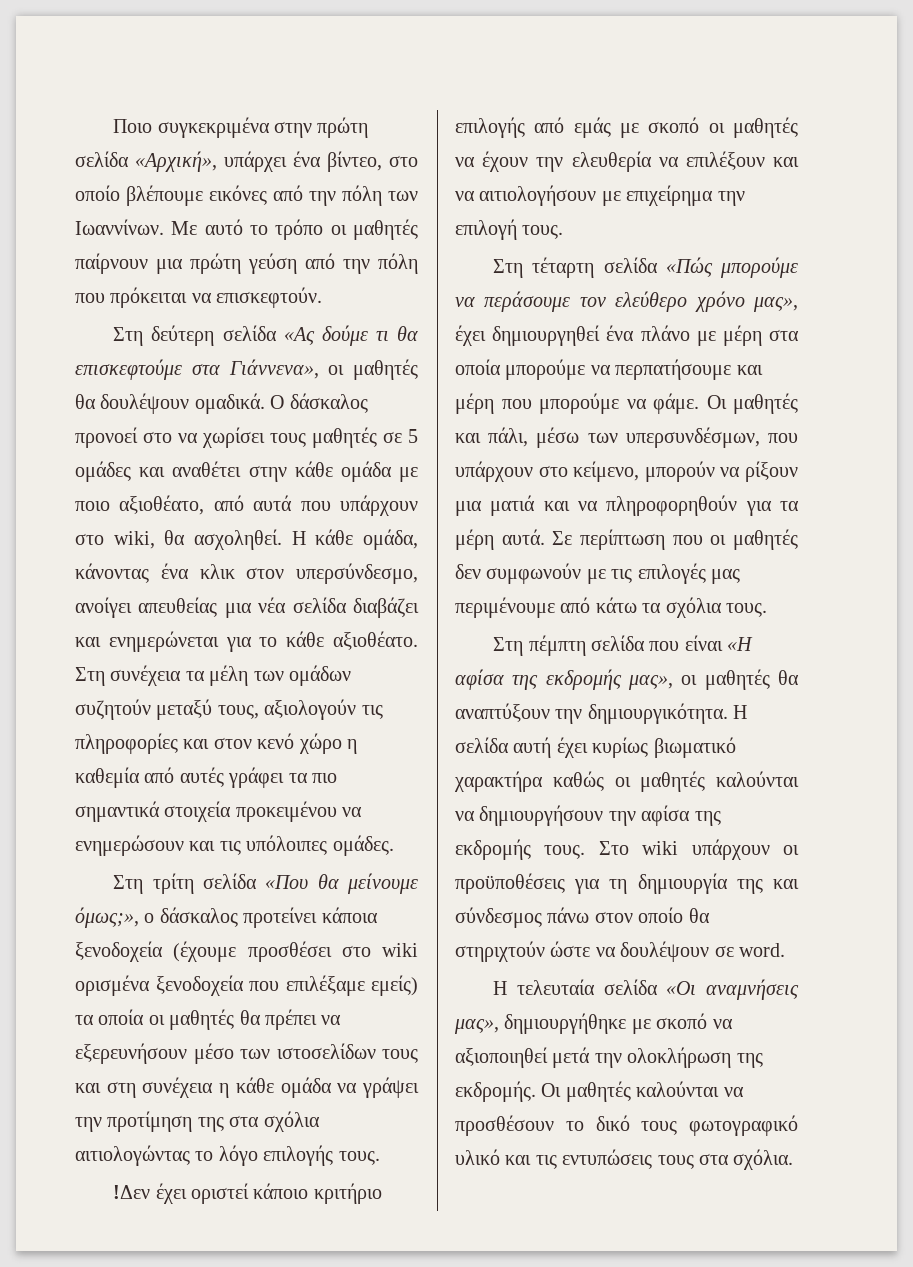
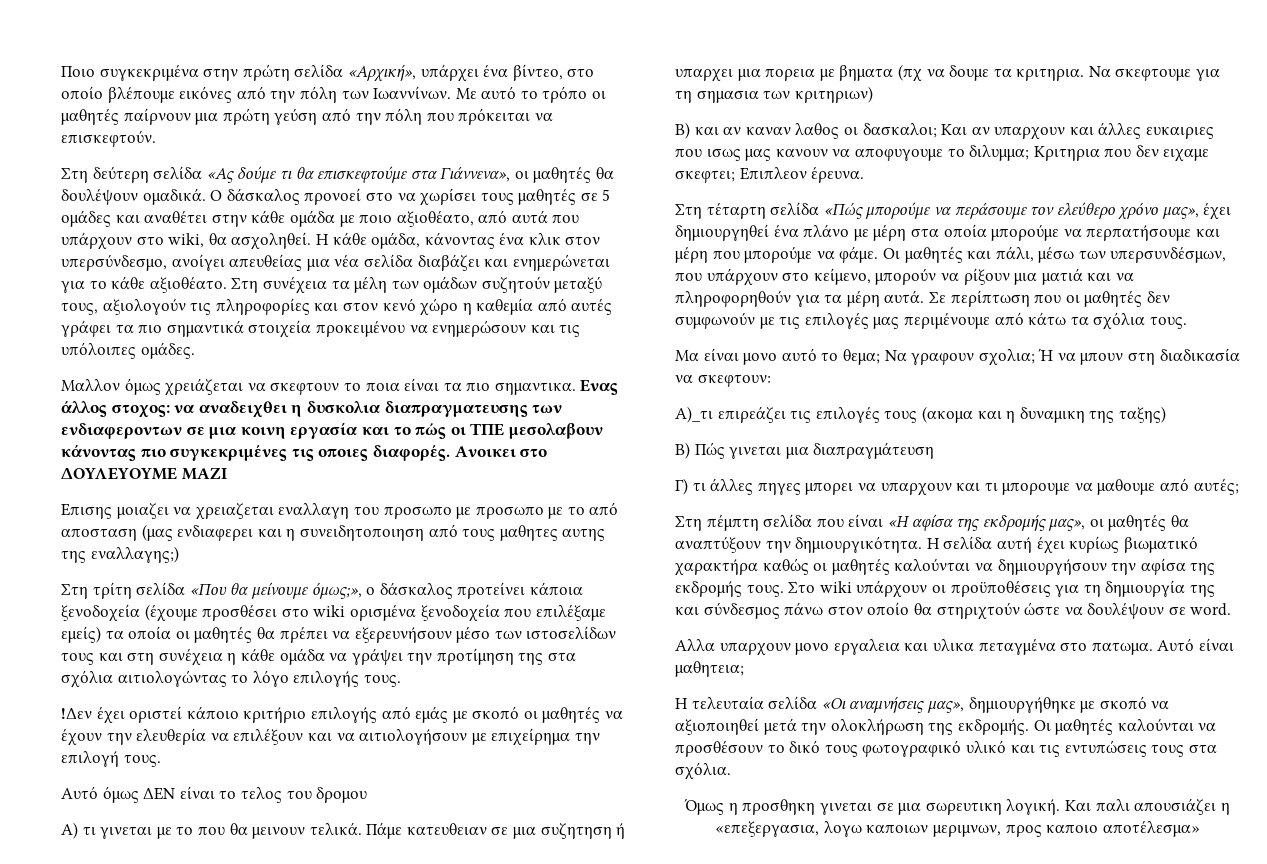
(394, 845) none -> [61,378,619,396] [61,400,563,418] [61,422,603,439] [61,444,548,461] [61,467,227,480] [61,502,619,520] [61,524,606,541] [61,546,179,563] // Μαλλον όμως χρειάζεται να σκεφτουν το ποια είναι τα πιο σημαντικα. Ενας άλλος στοχος: να αναδειχθει η δυσκολια διαπραγματευσης των ενδιαφεροντων σε μια κοινη εργασία και το πώς οι ΤΠΕ μεσολαβουν κάνοντας πιο συγκεκριμένες τις οποιες διαφορές. Ανοικει στο ΔΟΥΛΕΥΟΥΜΕ ΜΑΖΙ // Επισης μοιαζει να χρειαζεται εναλλαγη του προσωπο με προσωπο με το από αποσταση (μας ενδιαφερει και η συνειδητοποιηση από τους μαθητες αυτης της εναλλαγης;)
(564, 231) none -> [61,786,368,803] [61,822,626,839] [675,64,1221,82] [675,86,873,103] [675,122,1215,140] [675,145,1210,162] [675,166,865,183] // Αυτό όμως ΔΕΝ είναι το τελος του δρομου // Α) τι γινεται με το που θα μεινουν τελικά. Πάμε κατευθειαν σε μια συζητηση ή υπαρχει μια πορεια με βηματα (πχ να δουμε τα κριτηρια. Να σκεφτουμε για τη σημασια των κριτηριων) // Β) και αν καναν λαθος οι δασκαλοι; Και αν υπαρχουν και άλλες ευκαιριες που ισως μας κανουν να αποφυγουμε το διλυμμα; Κριτηρια που δεν ειχαμε σκεφτει; Επιπλεον έρευνα.
(767, 609) none -> [675,348,1240,366] [675,374,771,387] [675,406,1166,423] [675,442,935,459] [675,478,1239,496] // Μα είναι μονο αυτό το θεμα; Να γραφουν σχολια; Ή να μπουν στη διαδικασία να σκεφτουν: // Α)_τι επιρεάζει τις επιλογές τους (ακομα και η δυναμικη της ταξης) // Β) Πώς γινεται μια διαπραγμάτευση // Γ) τι άλλες πηγες μπορει να υπαρχουν και τι μπορουμε να μαθουμε από αυτές;
(785, 950) none -> [675,638,1234,656] [675,661,744,677] // Αλλα υπαρχουν μονο εργαλεια και υλικα πεταγμένα στο πατωμα. Αυτό είναι μαθητεια;
(794, 1159) none -> [684,798,1230,815] [715,820,1200,837] // Όμως η προσθηκη γινεται σε μια σωρευτικη λογική. Και παλι απουσιάζει η «επεξεργασια, λογω καποιων μεριμνων, προς καποιο αποτέλεσμα»

